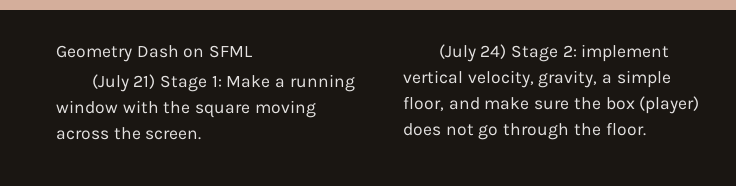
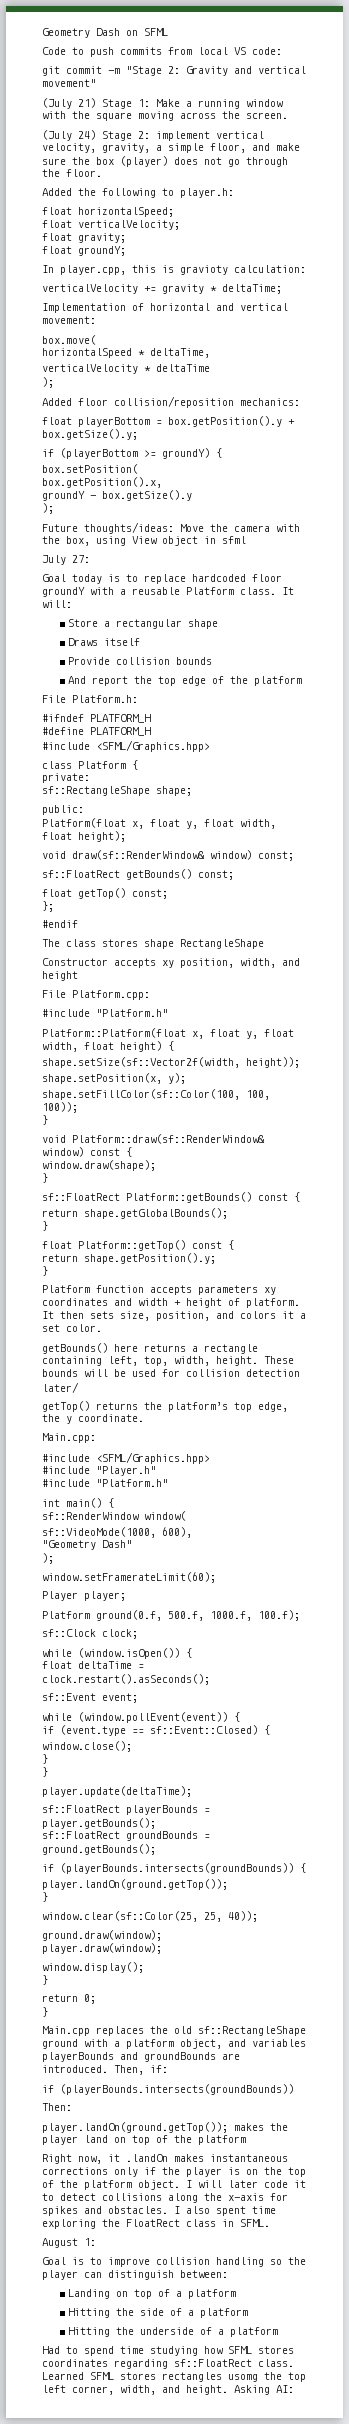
(254, 51) none -> [42,47,282,57] [42,66,306,76] [42,79,96,87] // Code to push commits from local VS code: // git commit -m "Stage 2: Gravity and vertical movement"
(646, 129) none -> [42,188,234,198] [42,207,174,217] [42,220,180,230] [42,233,126,243] [42,246,126,256] [42,265,306,275] [42,284,282,294] [42,303,288,313] [42,316,96,324] [42,335,96,345] [42,348,210,358] [42,364,210,374] [42,377,54,388] [42,396,300,408] [42,416,295,427] [42,429,138,440] [42,448,222,459] [42,464,138,474] [42,477,162,488] [42,490,192,501] [42,503,54,514] [42,522,300,534] [42,536,246,546] [42,555,90,565] [42,574,282,584] [42,587,294,597] [42,600,72,608] [67,619,218,629] [67,638,140,646] [67,657,212,665] [67,676,302,686] [42,695,138,703] [42,714,151,723] [42,727,151,736] [42,740,210,752] [42,760,138,770] [42,773,90,783] [42,786,192,796] [42,805,84,815] [42,818,276,829] [42,831,126,842] [42,850,294,861] [42,869,234,880] [42,888,168,899] [42,901,54,912] [42,920,78,928] [42,939,264,949] [42,958,300,968] [42,971,78,981] [42,990,150,1000] [42,1009,168,1017] [42,1028,294,1039] [42,1041,174,1052] [42,1057,300,1068] [42,1073,186,1084] [42,1089,270,1100] [42,1102,78,1113] [42,1115,48,1125] [42,1134,265,1144] [42,1147,132,1157] [42,1160,156,1171] [42,1173,48,1183] [42,1192,300,1203] [42,1208,228,1219] [42,1221,48,1231] [42,1240,234,1251] [42,1253,216,1264] [42,1266,48,1276] [42,1285,276,1295] [42,1298,300,1308] [42,1311,306,1321] [42,1324,102,1332] [42,1343,258,1354] [42,1356,294,1366] [42,1369,300,1377] [42,1382,79,1393] [42,1401,288,1412] [42,1414,144,1424] [42,1433,96,1443] [42,1452,210,1464] [42,1466,156,1476] [42,1479,168,1487] [42,1498,114,1508] [42,1511,186,1521] [42,1527,192,1538] [42,1540,132,1550] [42,1553,54,1564] [42,1572,216,1583] [42,1591,126,1601] [42,1610,300,1621] [42,1629,138,1639] [42,1648,192,1659] [42,1661,144,1669] [42,1674,210,1685] [42,1693,138,1703] [42,1712,240,1723] [42,1725,270,1736] [42,1741,132,1752] [42,1754,48,1764] [42,1767,48,1777] [42,1786,192,1797] [42,1805,210,1815] [42,1818,156,1829] [42,1831,210,1841] [42,1844,156,1855] [42,1863,306,1874] [42,1879,228,1890] [42,1892,48,1902] [42,1911,258,1922] [42,1930,162,1941] [42,1943,162,1954] [42,1962,144,1973] [42,1975,48,1985] [42,1994,96,2004] [42,2007,48,2017] [42,2026,306,2036] [42,2039,306,2049] [42,2052,240,2062] [42,2065,168,2075] [42,2084,294,2095] [42,2103,72,2111] [42,2122,288,2133] [42,2135,246,2145] [42,2154,288,2164] [42,2167,306,2177] [42,2180,306,2190] [42,2193,288,2203] [42,2206,276,2216] [42,2219,270,2229] [42,2238,96,2248] [42,2257,306,2267] [42,2270,228,2280] [67,2289,236,2299] [67,2308,248,2318] [67,2327,278,2337] [42,2346,294,2356] [42,2359,294,2369] [42,2372,306,2382] [42,2385,294,2395] // Added the following to player.h: // float horizontalSpeed; // float verticalVelocity; // float gravity; // float groundY; // In player.cpp, this is gravioty calculation: // verticalVelocity += gravity * deltaTime; // Implementation of horizontal and vertical movement: // box.move( // horizontalSpeed * deltaTime, // verticalVelocity * deltaTime // ); // Added floor collision/reposition mechanics: // float playerBottom = box.getPosition().y + box.getSize().y; // if (playerBottom >= groundY) { // box.setPosition( // box.getPosition().x, // groundY - box.getSize().y // ); // Future thoughts/ideas: Move the camera with the box, using View object in sfml // July 27: // Goal today is to replace hardcoded floor groundY with a reusable Platform class. It will: // Store a rectangular shape // Draws itself // Provide collision bounds // And report the top edge of the platform // File Platform.h: // #ifndef PLATFORM_H // #define PLATFORM_H // #include <SFML/Graphics.hpp> // class Platform { // private: // sf::RectangleShape shape; // public: // Platform(float x, float y, float width, float height); // void draw(sf::RenderWindow& window) const; // sf::FloatRect getBounds() const; // float getTop() const; // }; // #endif // The class stores shape RectangleShape // Constructor accepts xy position, width, and height // File Platform.cpp: // #include "Platform.h" // Platform::Platform(float x, float y, float width, float height) { // shape.setSize(sf::Vector2f(width, height)); // shape.setPosition(x, y); // shape.setFillColor(sf::Color(100, 100, 100)); // } // void Platform::draw(sf::RenderWindow& window) const { // window.draw(shape); // } // sf::FloatRect Platform::getBounds() const { // return shape.getGlobalBounds(); // } // float Platform::getTop() const { // return shape.getPosition().y; // } // Platform function accepts parameters xy coordinates and width + height of platform. It then sets size, position, and colors it a set color. // getBounds() here returns a rectangle containing left, top, width, height. These bounds will be used for collision detection later/ // getTop() returns the platform’s top edge, the y coordinate. // Main.cpp: // #include <SFML/Graphics.hpp> // #include "Player.h" // #include "Platform.h" // int main() { // sf::RenderWindow window( // sf::VideoMode(1000, 600), // "Geometry Dash" // ); // window.setFramerateLimit(60); // Player player; // Platform ground(0.f, 500.f, 1000.f, 100.f); // sf::Clock clock; // while (window.isOpen()) { // float deltaTime = clock.restart().asSeconds(); // sf::Event event; // while (window.pollEvent(event)) { // if (event.type == sf::Event::Closed) { // window.close(); // } // } // player.update(deltaTime); // sf::FloatRect playerBounds = player.getBounds(); // sf::FloatRect groundBounds = ground.getBounds(); // if (playerBounds.intersects(groundBounds)) { // player.landOn(ground.getTop()); // } // window.clear(sf::Color(25, 25, 40)); // ground.draw(window); // player.draw(window); // window.display(); // } // return 0; // } // Main.cpp replaces the old sf::RectangleShape ground with a platform object, and variables playerBounds and groundBounds are introduced. Then, if: // if (playerBounds.intersects(groundBounds)) // Then: // player.landOn(ground.getTop()); makes the player land on top of the platform // Right now, it .landOn makes instantaneous corrections only if the player is on the top of the platform object. I will later code it to detect collisions along the x-axis for spikes and obstacles. I also spent time exploring the FloatRect class in SFML. // August 1: // Goal is to improve collision handling so the player can distinguish between: // Landing on top of a platform // Hitting the side of a platform // Hitting the underside of a platform // Had to spend time studying how SFML stores coordinates regarding sf::FloatRect class. Learned SFML stores rectangles usomg the top left corner, width, and height. Asking AI:

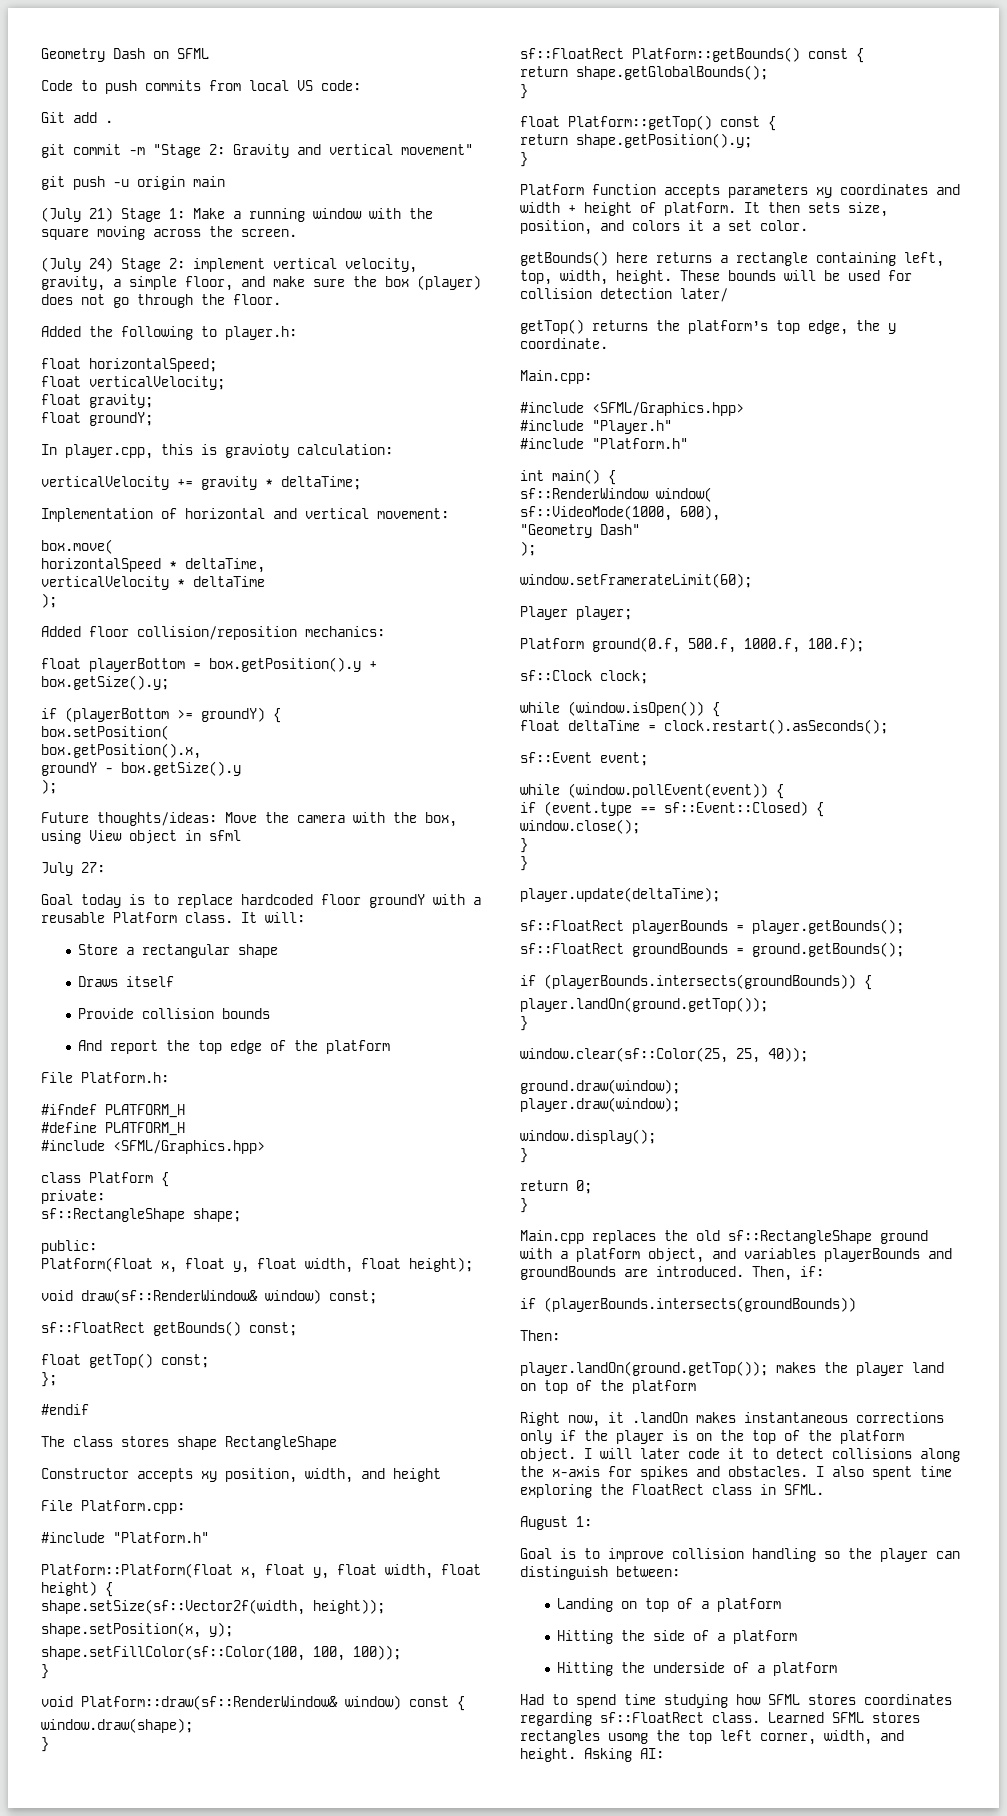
(282, 51) none -> [41,112,113,123] // Git add .
(96, 83) none -> [41,176,225,190] // git push -u origin main

